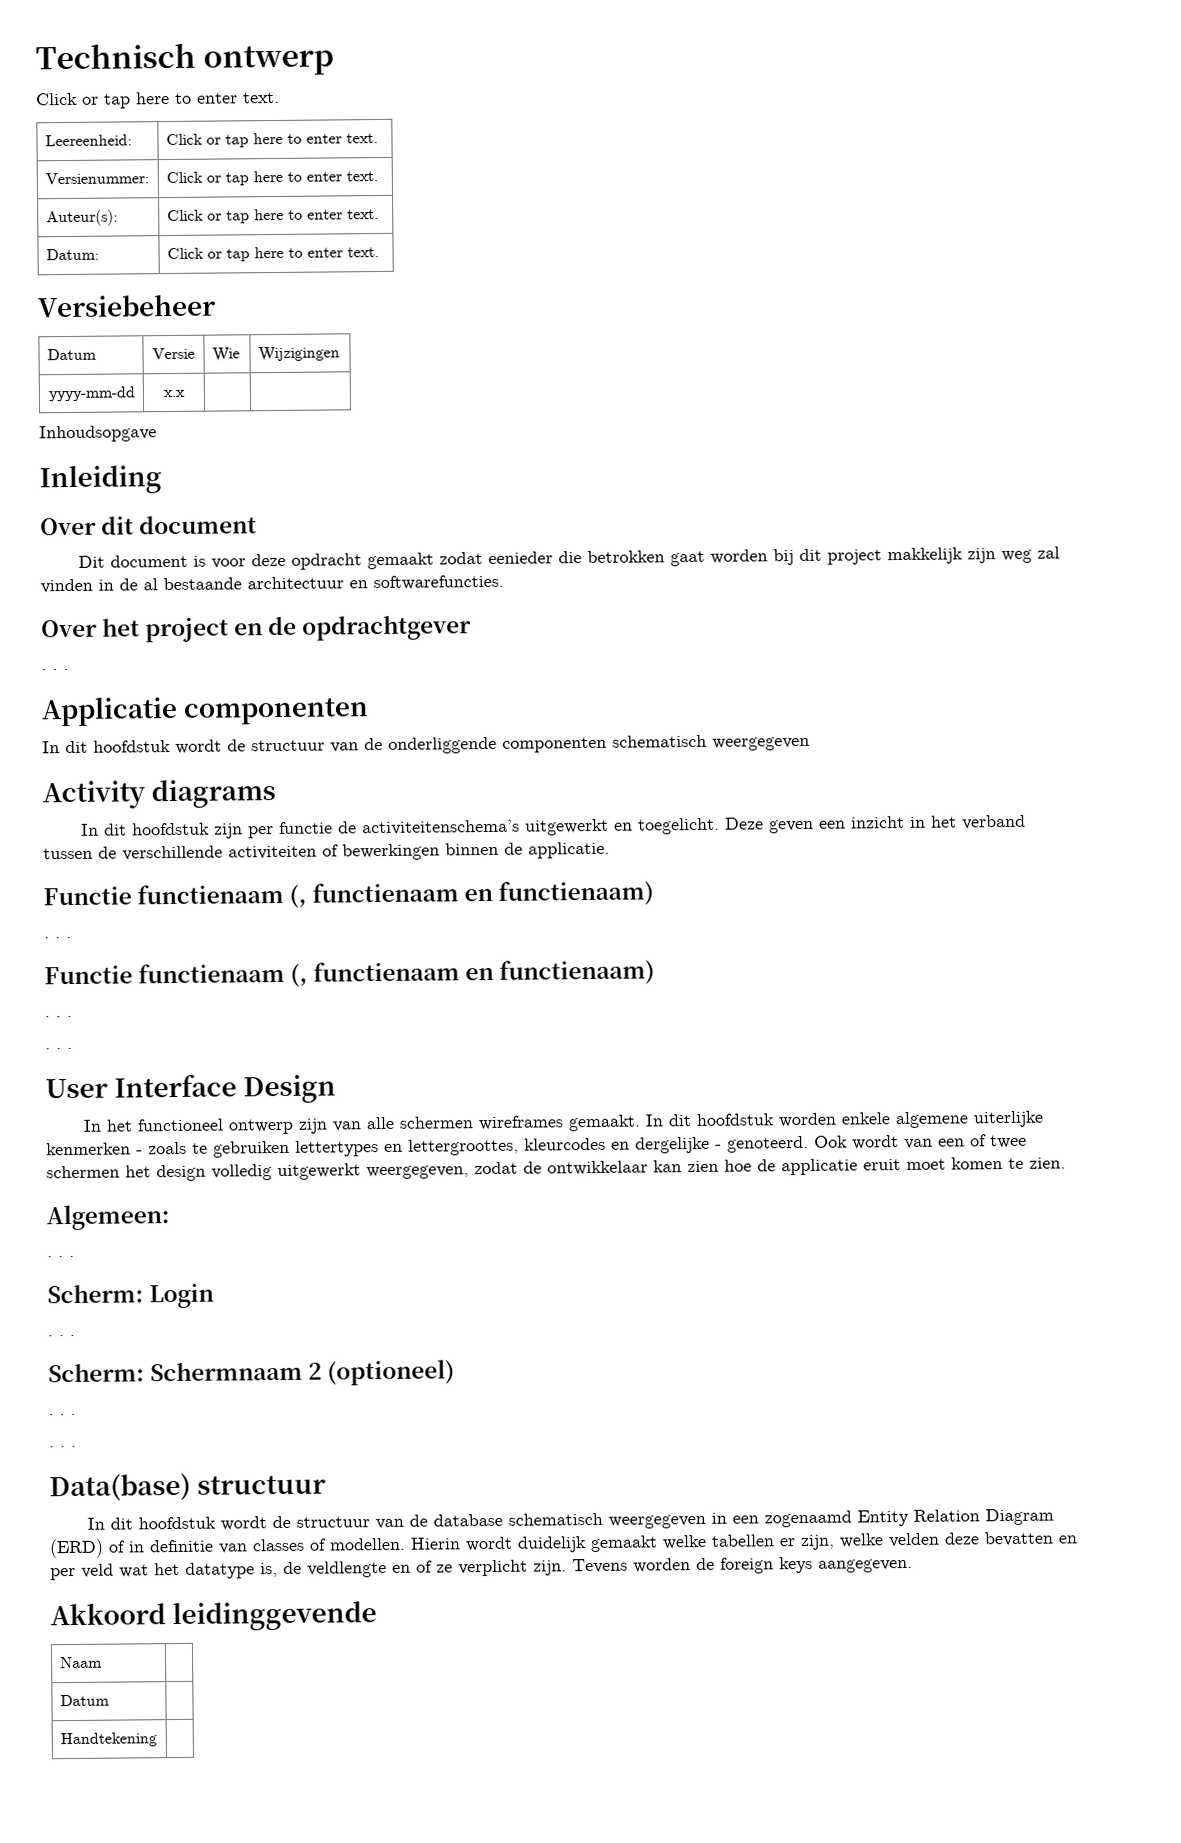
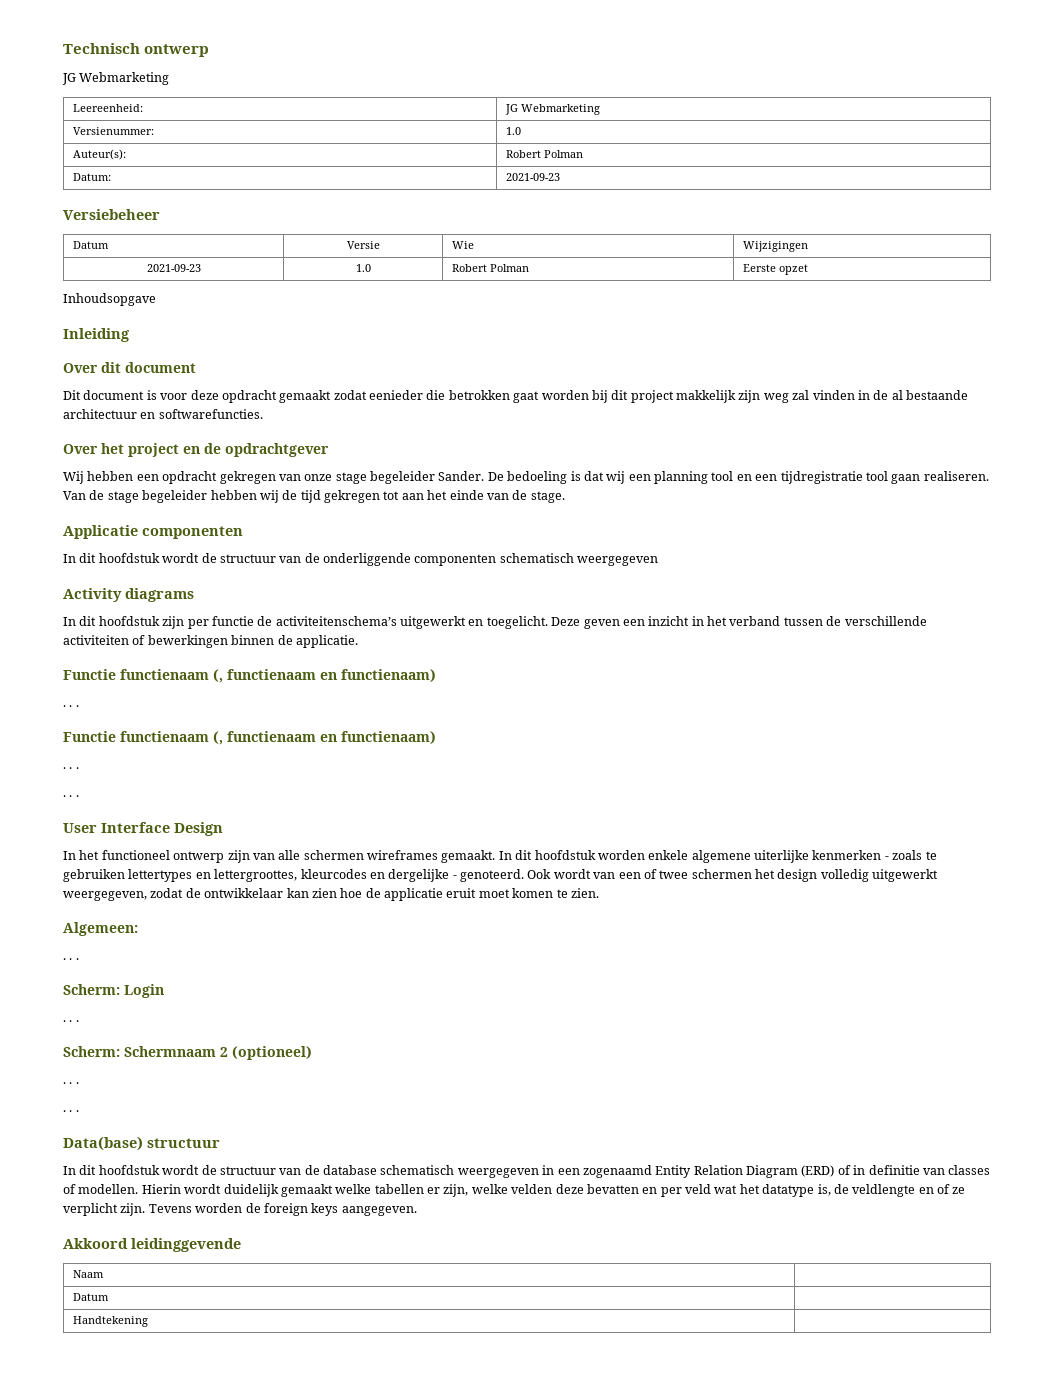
[36,91,280,109] [44,134,132,147] [165,132,378,148] [44,172,149,185] [165,170,378,186] [45,209,118,227] [166,208,379,224] [45,248,99,261] [166,246,379,262] Click or tap here to enter text. // Leereenheid: | Click or tap here to enter text. // Versienummer: | Click or tap here to enter text. // Auteur(s): | Click or tap here to enter text. // Datum: | Click or tap here to enter text. -> [62,72,170,85] [72,104,143,112] [504,104,600,115] [72,127,154,135] [505,127,521,135] [72,149,126,160] [505,150,583,158] [72,173,111,181] [505,173,560,181] JG Webmarketing // Leereenheid: | JG Webmarketing // Versienummer: | 1.0 // Auteur(s): | Robert Polman // Datum: | 2021-09-23
[47,386,135,402] [163,389,185,398] yyyy-mm-dd | x.x | | -> [146,264,201,272] [355,264,371,272] [451,264,529,272] [742,264,808,275] 2021-09-23 | 1.0 | Robert Polman | Eerste opzet
[41,668,69,671] . . . -> [63,471,989,484] [63,490,565,503] Wij hebben een opdracht gekregen van onze stage begeleider Sander. De bedoeling is dat wij een planning tool en een tijdregistratie tool gaan realiseren. Van de stage begeleider hebben wij de tijd gekregen tot aan het einde van de stage.

